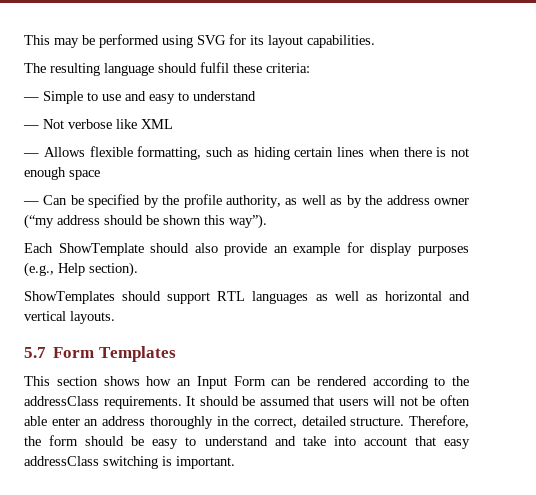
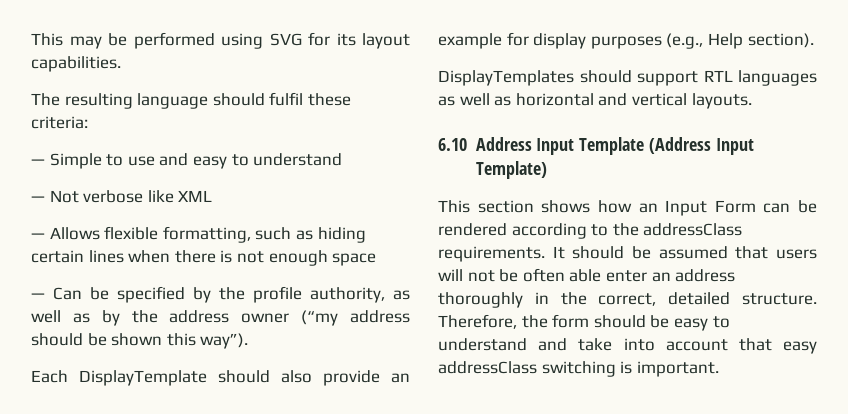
[58,243,144,256] ShowTemplate -> [79,370,207,386] DisplayTemplate
[24,291,115,304] ShowTemplates -> [438,70,574,86] DisplayTemplates
[24,346,176,362] 5.7 Form Templates -> [438,137,754,155] [475,161,547,179] 6.10 Address Input Template (Address Input Template)

